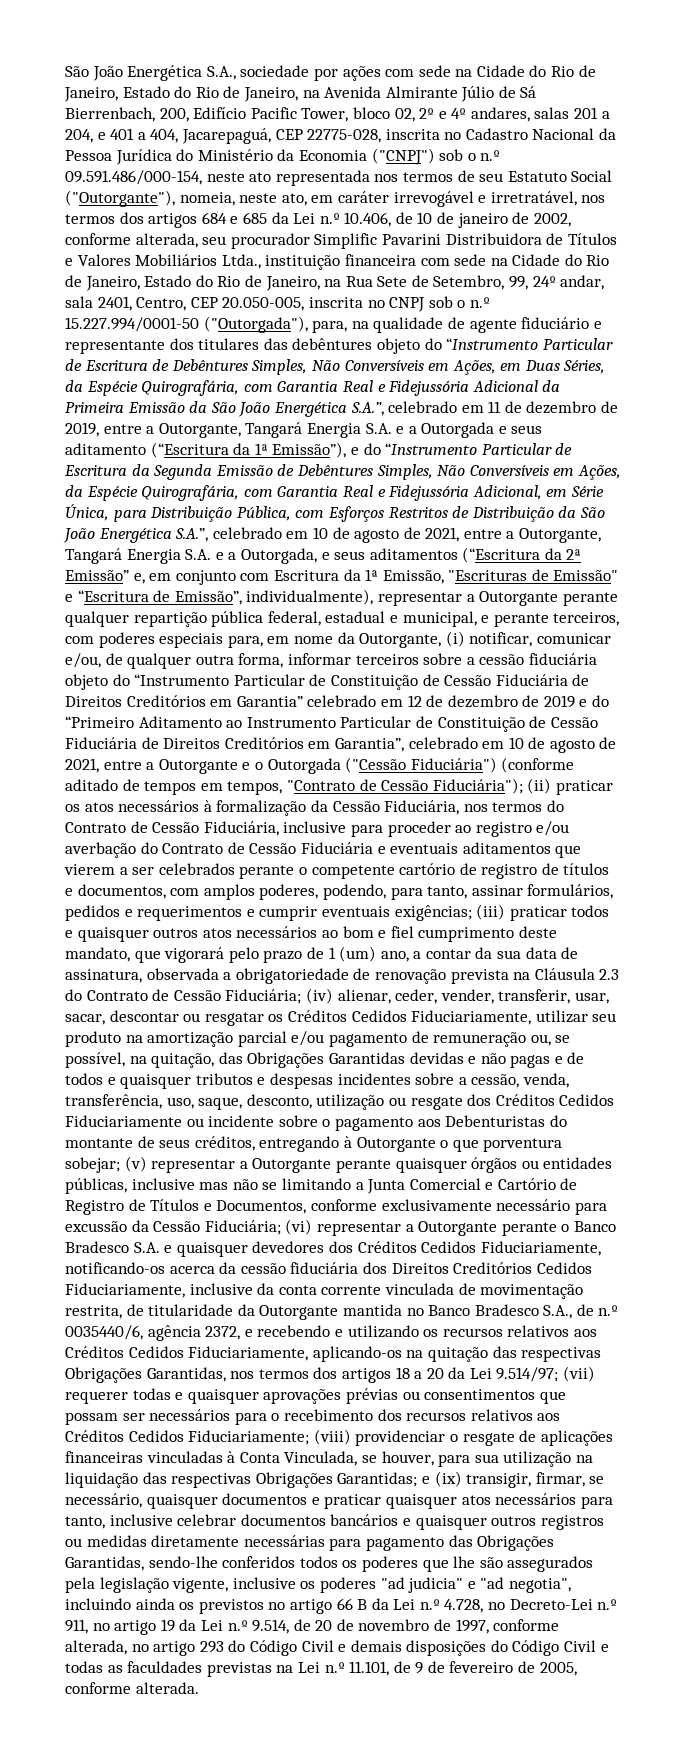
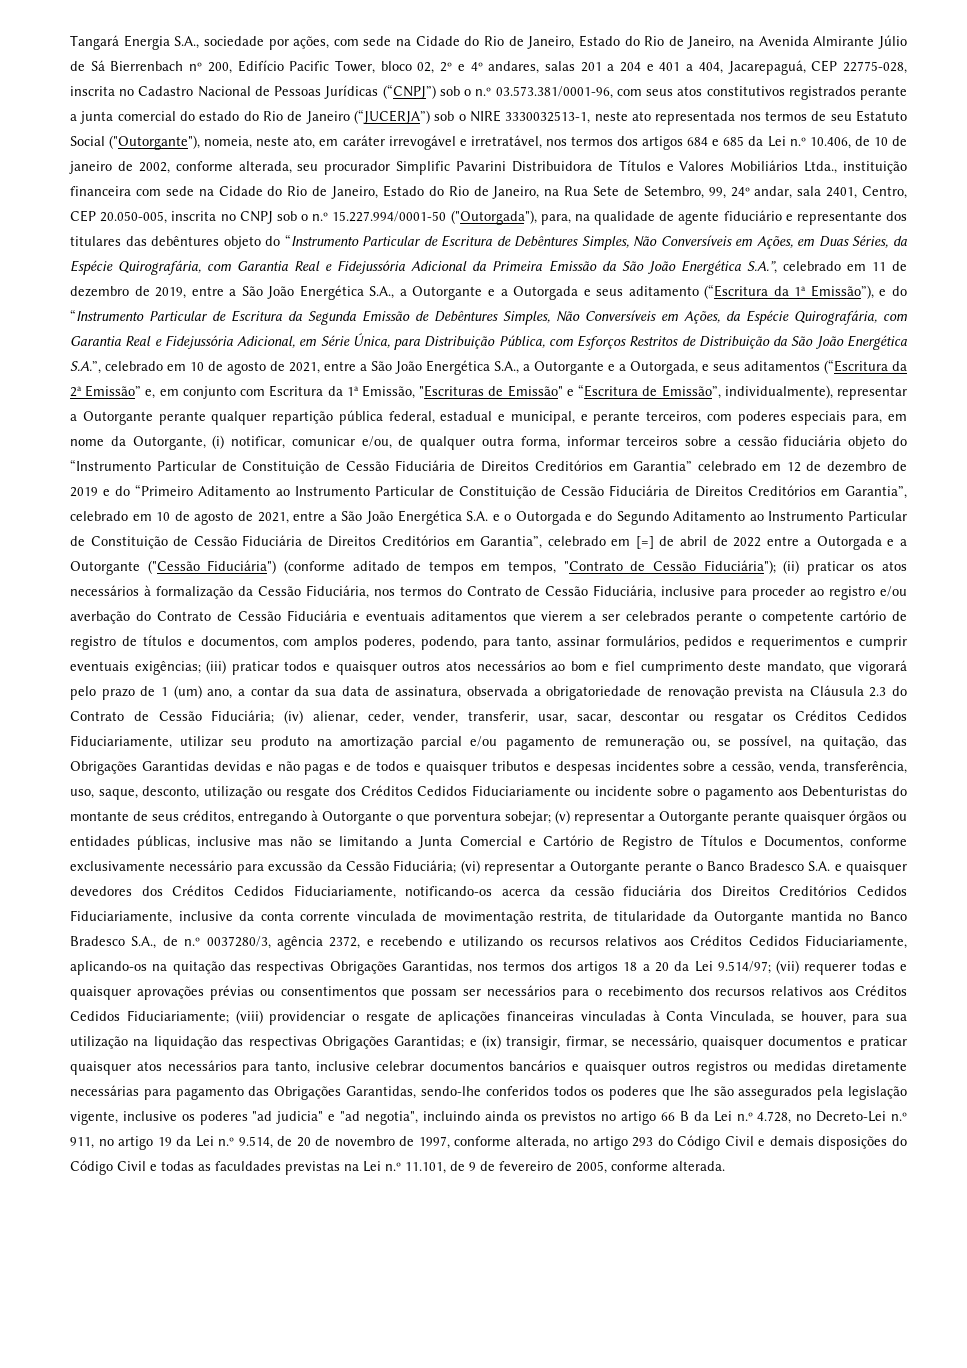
[65,65,203,81] São João Energética -> [70,35,170,50] Tangará Energia
[342,66,381,81] ações -> [293,36,330,49] ações,
[65,107,155,122] Bierrenbach, -> [110,61,203,71] Bierrenbach nº
[65,129,93,143] 204, -> [620,62,642,72] 204
[599,128,617,140] [65,148,501,165] [65,170,202,185] da Pessoa Jurídica do Ministério da Economia ("CNPJ") sob o n.º 09.591.486/000-154, -> [254,84,908,100] [70,109,591,124] de Pessoas Jurídicas (“CNPJ”) sob o n.º 03.573.381/0001-96, com seus atos constitutivos registrados perante a junta comercial do estado do Rio de Janeiro (“JUCERJA”) sob o NIRE 3330032513-1,
[158,422,392,438] Outorgante, Tangará Energia S.A. -> [241,285,483,300] São João Energética S.A., a Outorgante
[519,528,602,543] [65,548,212,564] Outorgante, Tangará Energia S.A. -> [371,360,604,375] São João Energética S.A., a Outorgante
[158,758,341,774] Outorgante e o Outorgada -> [341,510,907,525] [70,535,907,550] [70,561,140,575] São João Energética S.A. e o Outorgada e do Segundo Aditamento ao Instrumento Particular de Constituição de Cessão Fiduciária de Direitos Creditórios em Garantia”, celebrado em [=] de abril de 2022 entre a Outorgada e a Outorgante
[65,1325,143,1340] 0035440/6, -> [206,936,271,949] 0037280/3,

